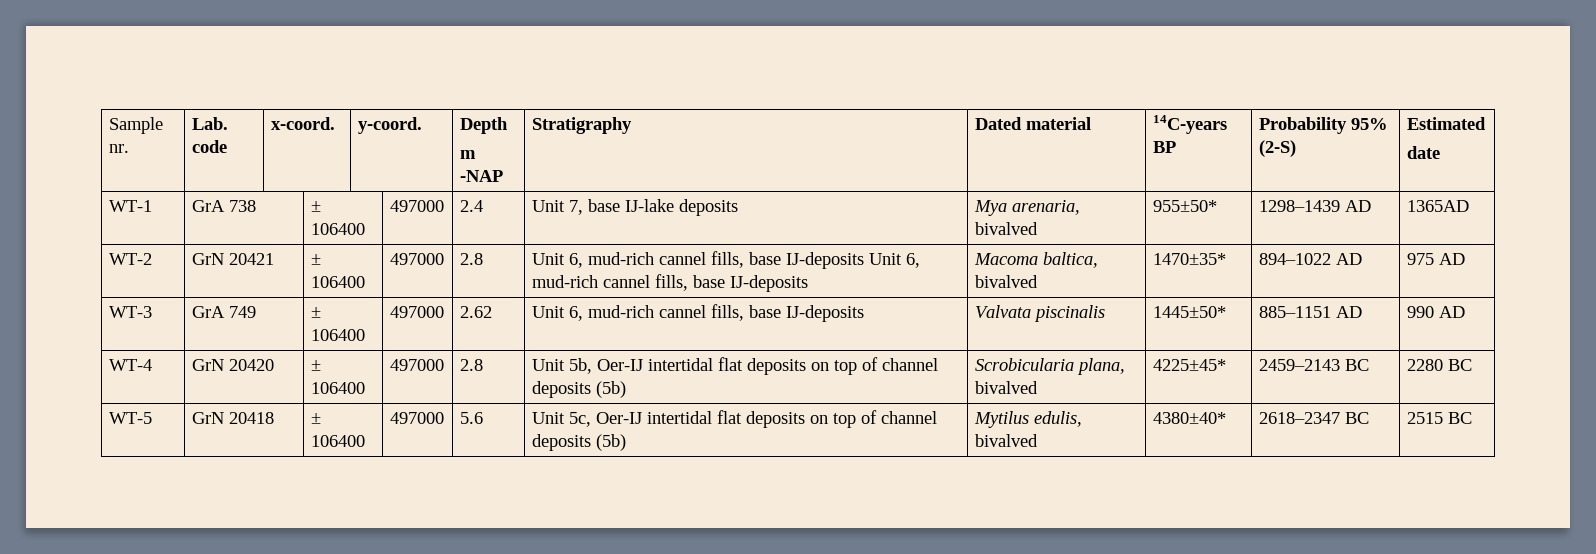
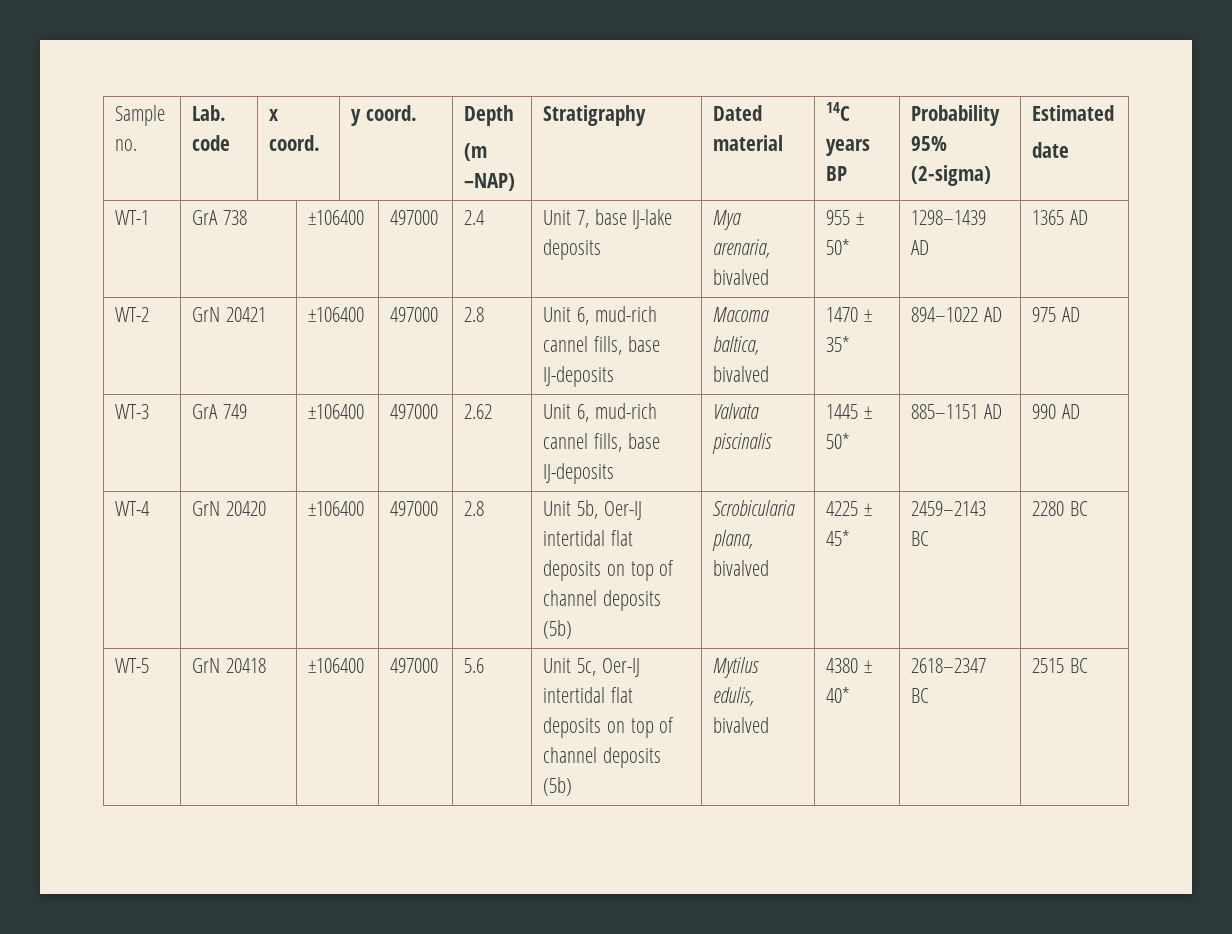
[108,144,129,153] nr. -> [115,139,138,151] no.
[270,117,335,130] [357,117,422,134] x-coord. | y-coord. -> [269,109,279,121] [269,135,321,151] [351,105,418,126] x coord. | y coord.
[459,150,476,159] [459,170,503,182] m -NAP -> [464,143,488,161] [464,173,516,191] (m –NAP)
[1152,115,1227,134] 14C-years -> [826,102,851,121] [826,139,871,156] 14C years
[1258,140,1296,157] (2-S) -> [911,165,992,186] (2-sigma)
[310,201,321,212] [310,223,365,235] ± 106400 -> [308,210,365,225] ±106400
[1152,200,1217,212] 955±50* -> [826,210,865,225] [826,239,851,255] 955 ± 50*
[1406,200,1469,212] 1365AD -> [1032,210,1089,225] 1365 AD
[310,254,321,265] [310,276,365,288] ± 106400 -> [308,307,365,322] ±106400
[868,253,920,268] [531,274,808,292] Unit 6, mud-rich cannel fills, base IJ-deposits -> (615, 376) none
[1152,253,1226,265] 1470±35* -> [826,307,873,322] [826,336,851,352] 1470 ± 35*
[310,307,321,318] [310,329,365,341] ± 106400 -> [308,404,365,419] ±106400
[1152,306,1226,318] 1445±50* -> [826,404,873,419] [826,433,851,449] 1445 ± 50*
[310,360,321,371] [310,382,365,394] ± 106400 -> [308,501,365,516] ±106400
[1152,359,1226,371] 4225±45* -> [826,501,873,516] [826,530,851,546] 4225 ± 45*
[310,413,321,424] [310,435,365,447] ± 106400 -> [308,658,365,673] ±106400
[1152,412,1226,424] 4380±40* -> [826,658,873,673] [826,687,851,703] 4380 ± 40*

